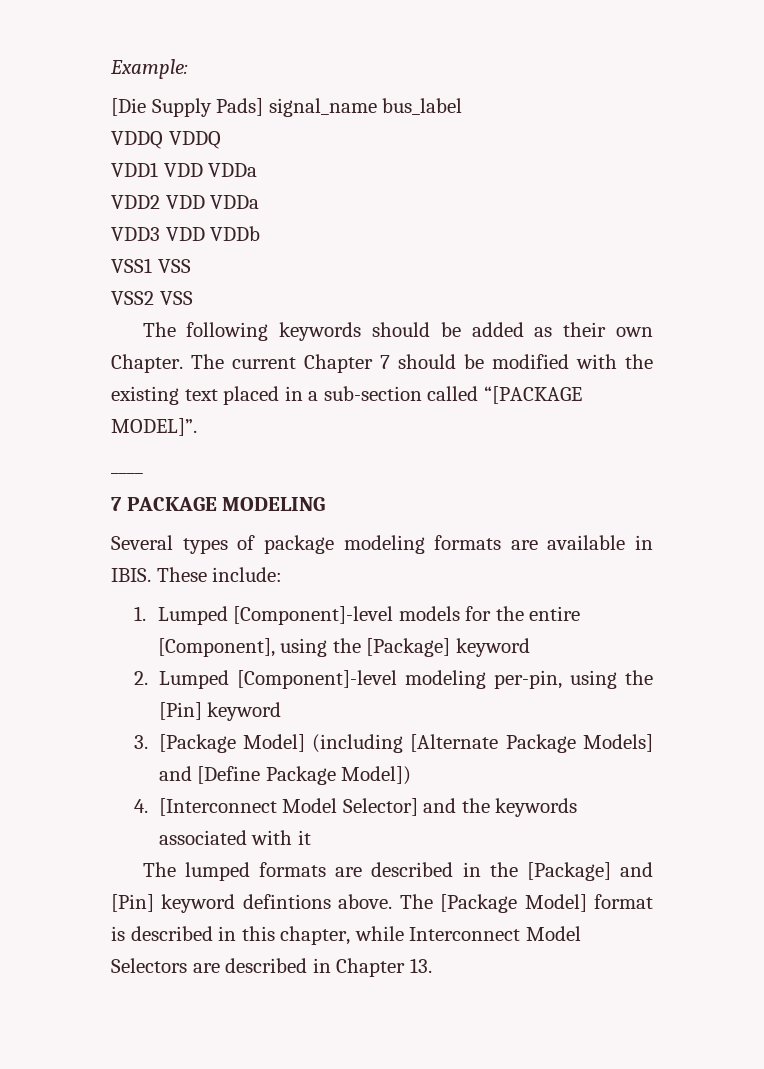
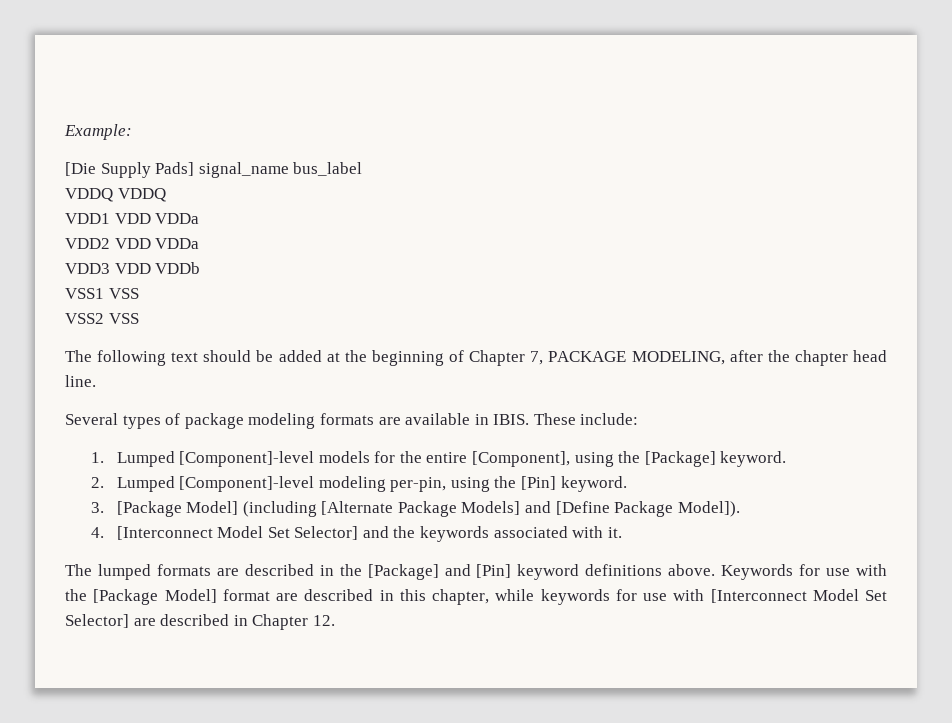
[279,322,362,341] keywords -> [171,352,199,362] text
[534,322,653,337] [111,354,653,373] [111,386,582,405] [111,418,197,436] [111,472,143,474] [111,497,326,511] as their own Chapter. The current Chapter 7 should be modified with the existing text placed in a sub-section called “[PACKAGE MODEL]”. // ____ // 7 PACKAGE MODELING -> [326,350,888,366] [65,375,96,387] at the beginning of Chapter 7, PACKAGE MODELING, after the chapter head line.
[455,638,530,657] keyword -> [720,451,787,467] keyword.
[207,702,282,721] keyword -> [560,476,627,492] keyword.
[341,766,412,785] Model]) -> [677,501,740,517] Model]).
(338, 805) none -> [267,527,290,538] Set
[297,830,311,845] it -> [607,527,622,538] it.
[242,894,433,909] defintions above. The -> [585,564,887,580] [65,589,87,601] definitions above. Keywords for use with the
[111,926,125,941] is -> [276,593,298,601] are
[409,926,581,941] [111,958,187,973] Interconnect Model Selectors -> [540,589,887,605] [65,614,129,628] keywords for use with [Interconnect Model Set Selector]
[409,958,432,973] 13. -> [312,615,335,626] 12.

